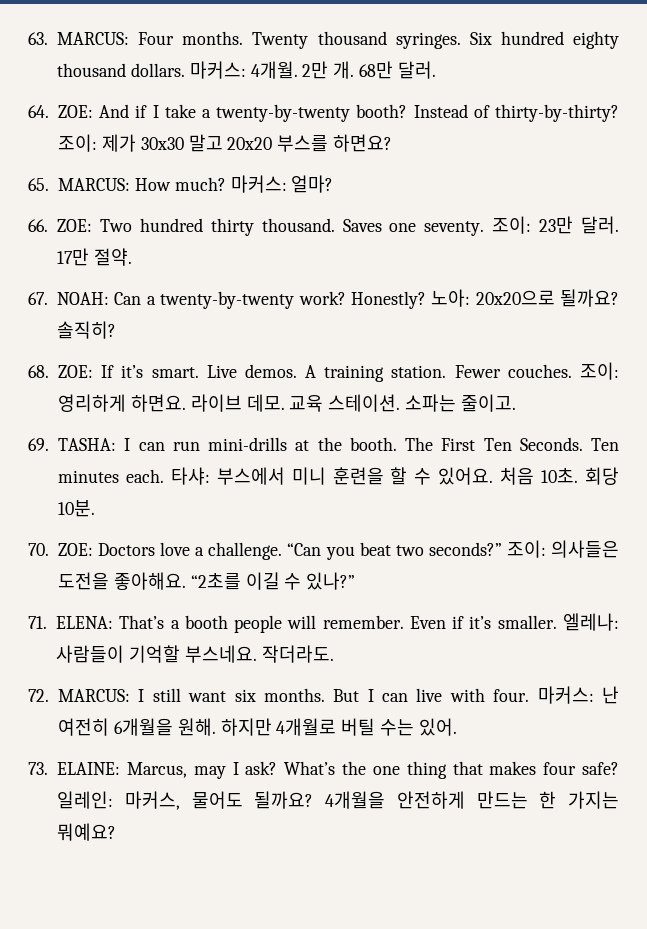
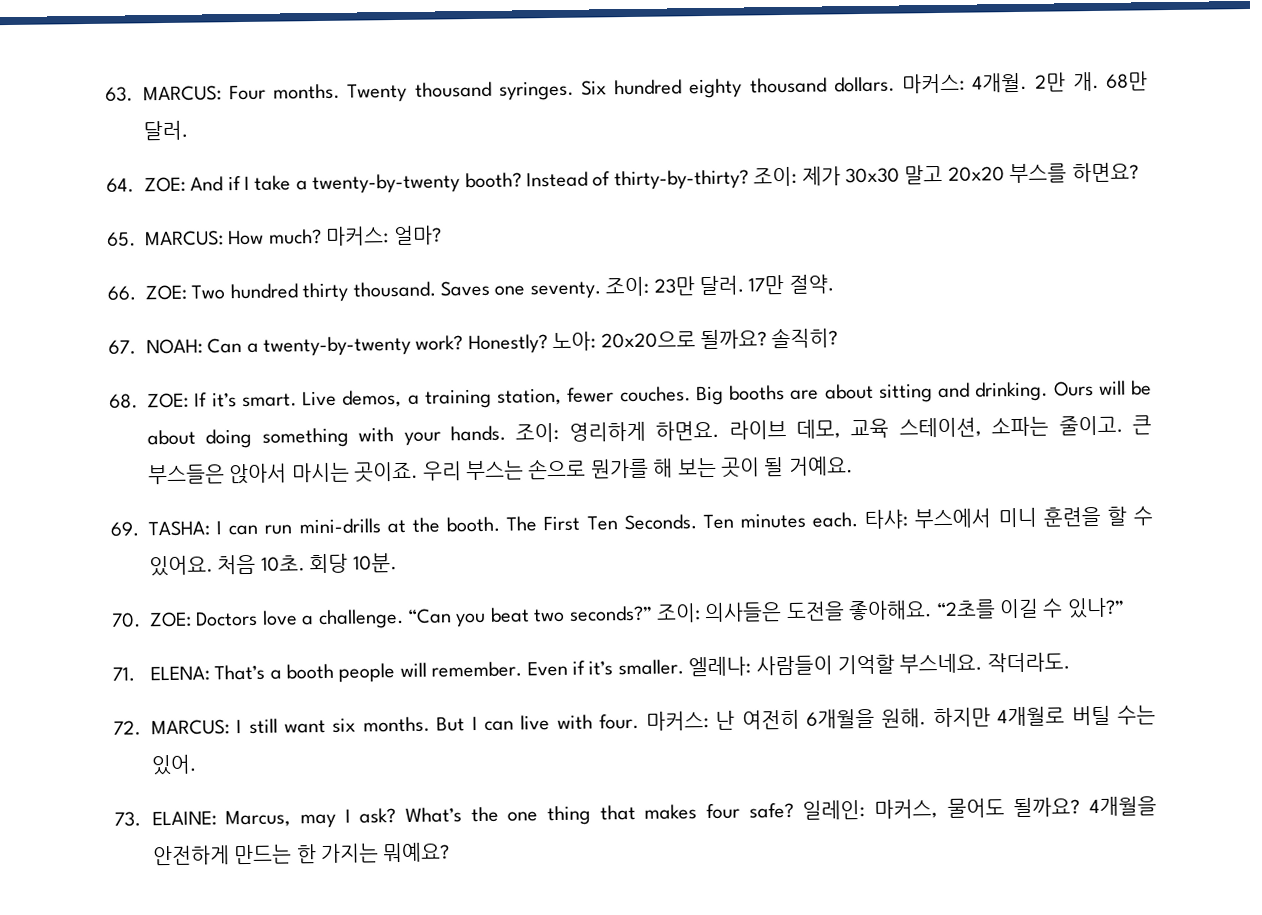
[244,364,572,382] demos. A training station. Fewer couches. -> [342,380,1152,409] [147,425,506,449] demos, a training station, fewer couches. Big booths are about sitting and drinking. Ours will be about doing something with your hands.
[246,394,401,412] 데모. 교육 스테이션. -> [795,417,982,439] 데모, 교육 스테이션,
(517, 403) none -> [1131,415,1152,435] [148,456,853,485] 큰 부스들은 앉아서 마시는 곳이죠. 우리 부스는 손으로 뭔가를 해 보는 곳이 될 거예요.

